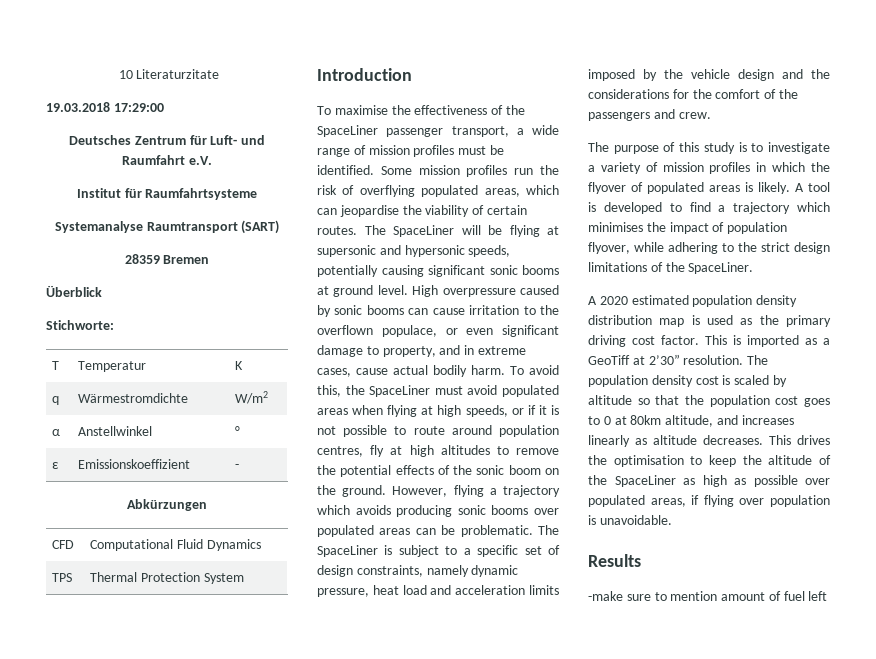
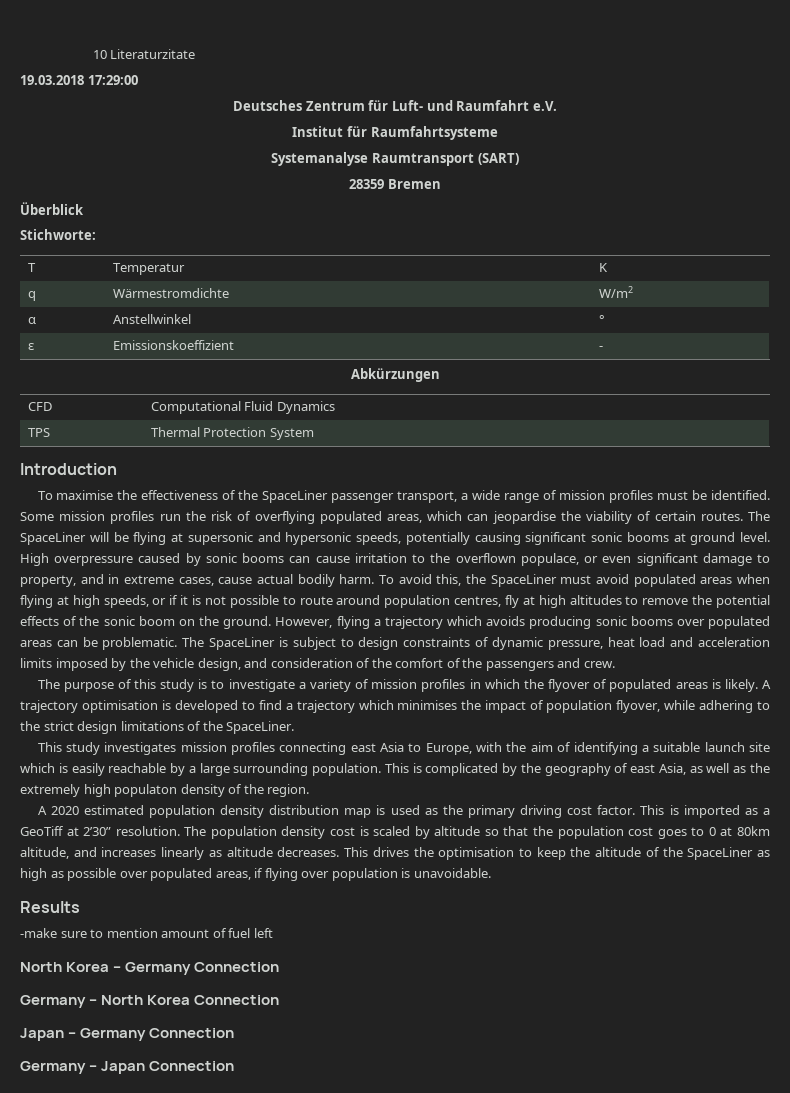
[463,545,560,557] [317,565,469,577] a specific set of design constraints, namely -> [358,637,490,650] design constraints of
[738,69,830,81] [588,89,689,99] design and the considerations for -> [197,658,371,671] design, and consideration of
[808,182,830,192] tool -> [20,700,158,713] trajectory optimisation
(754, 268) none -> [37,742,770,755] [20,763,771,776] [20,784,310,797] // This study investigates mission profiles connecting east Asia to Europe, with the aim of identifying a suitable launch site which is easily reachable by a large surrounding population. This is complicated by the geography of east Asia, as well as the extremely high populaton density of the region.
(828, 596) none -> [20,962,280,975] [20,995,280,1008] [20,1028,235,1041] [20,1061,235,1074] // North Korea – Germany Connection // Germany – North Korea Connection // Japan – Germany Connection // Germany – Japan Connection

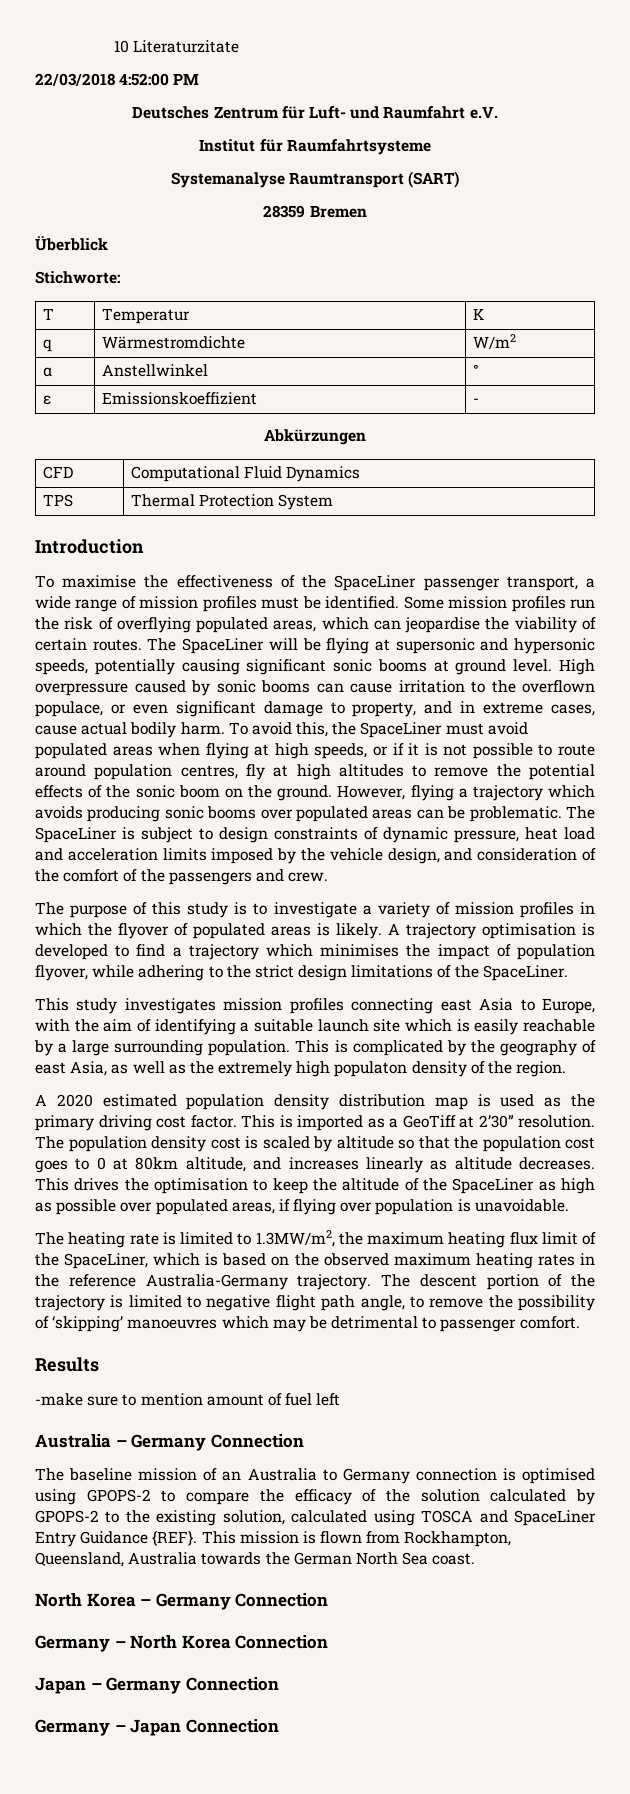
[20,75,138,85] 19.03.2018 17:29:00 -> [35,73,200,86] 22/03/2018 4:52:00 PM
(491, 873) none -> [35,1230,596,1248] [35,1253,595,1269] [35,1274,595,1290] [35,1295,595,1311] [35,1316,580,1332] // The heating rate is limited to 1.3MW/m2, the maximum heating flux limit of the SpaceLiner, which is based on the observed maximum heating rates in the reference Australia-Germany trajectory. The descent portion of the trajectory is limited to negative flight path angle, to remove the possibility of ‘skipping’ manoeuvres which may be detrimental to passenger comfort.
(273, 933) none -> [35,1434,304,1451] [35,1468,596,1484] [35,1489,595,1505] [35,1510,596,1526] [35,1530,512,1547] [35,1552,476,1567] // Australia – Germany Connection // The baseline mission of an Australia to Germany connection is optimised using GPOPS-2 to compare the efficacy of the solution calculated by GPOPS-2 to the existing solution, calculated using TOSCA and SpaceLiner Entry Guidance {REF}. This mission is flown from Rockhampton, Queensland, Australia towards the German North Sea coast.

